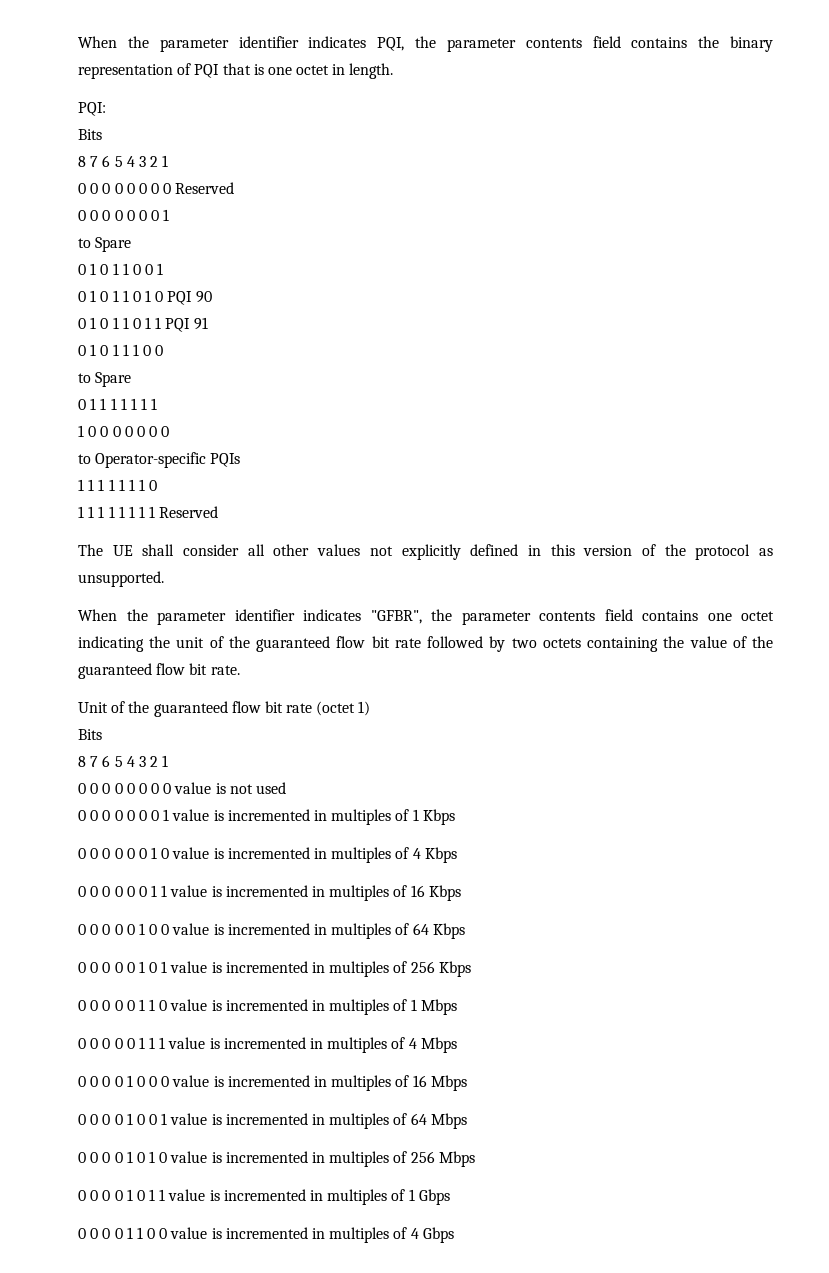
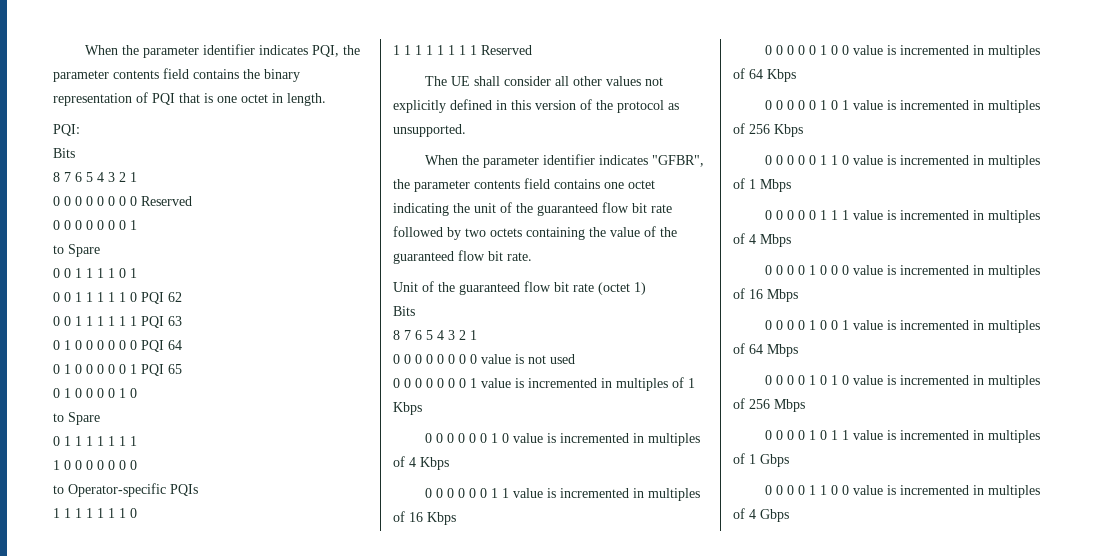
[90,263,141,275] 1 0 1 1 0 -> [64,268,115,278] 0 1 1 1 1
[90,290,141,302] 1 0 1 1 0 -> [64,292,115,302] 0 1 1 1 1
[195,291,212,303] [78,317,208,332] [78,344,164,356] 90 // 0 1 0 1 1 0 1 1 PQI 91 // 0 1 0 1 1 1 0 0 -> [168,292,182,302] [53,316,182,328] [53,340,182,352] [53,364,182,376] [53,388,137,398] 62 // 0 0 1 1 1 1 1 1 PQI 63 // 0 1 0 0 0 0 0 0 PQI 64 // 0 1 0 0 0 0 0 1 PQI 65 // 0 1 0 0 0 0 1 0

